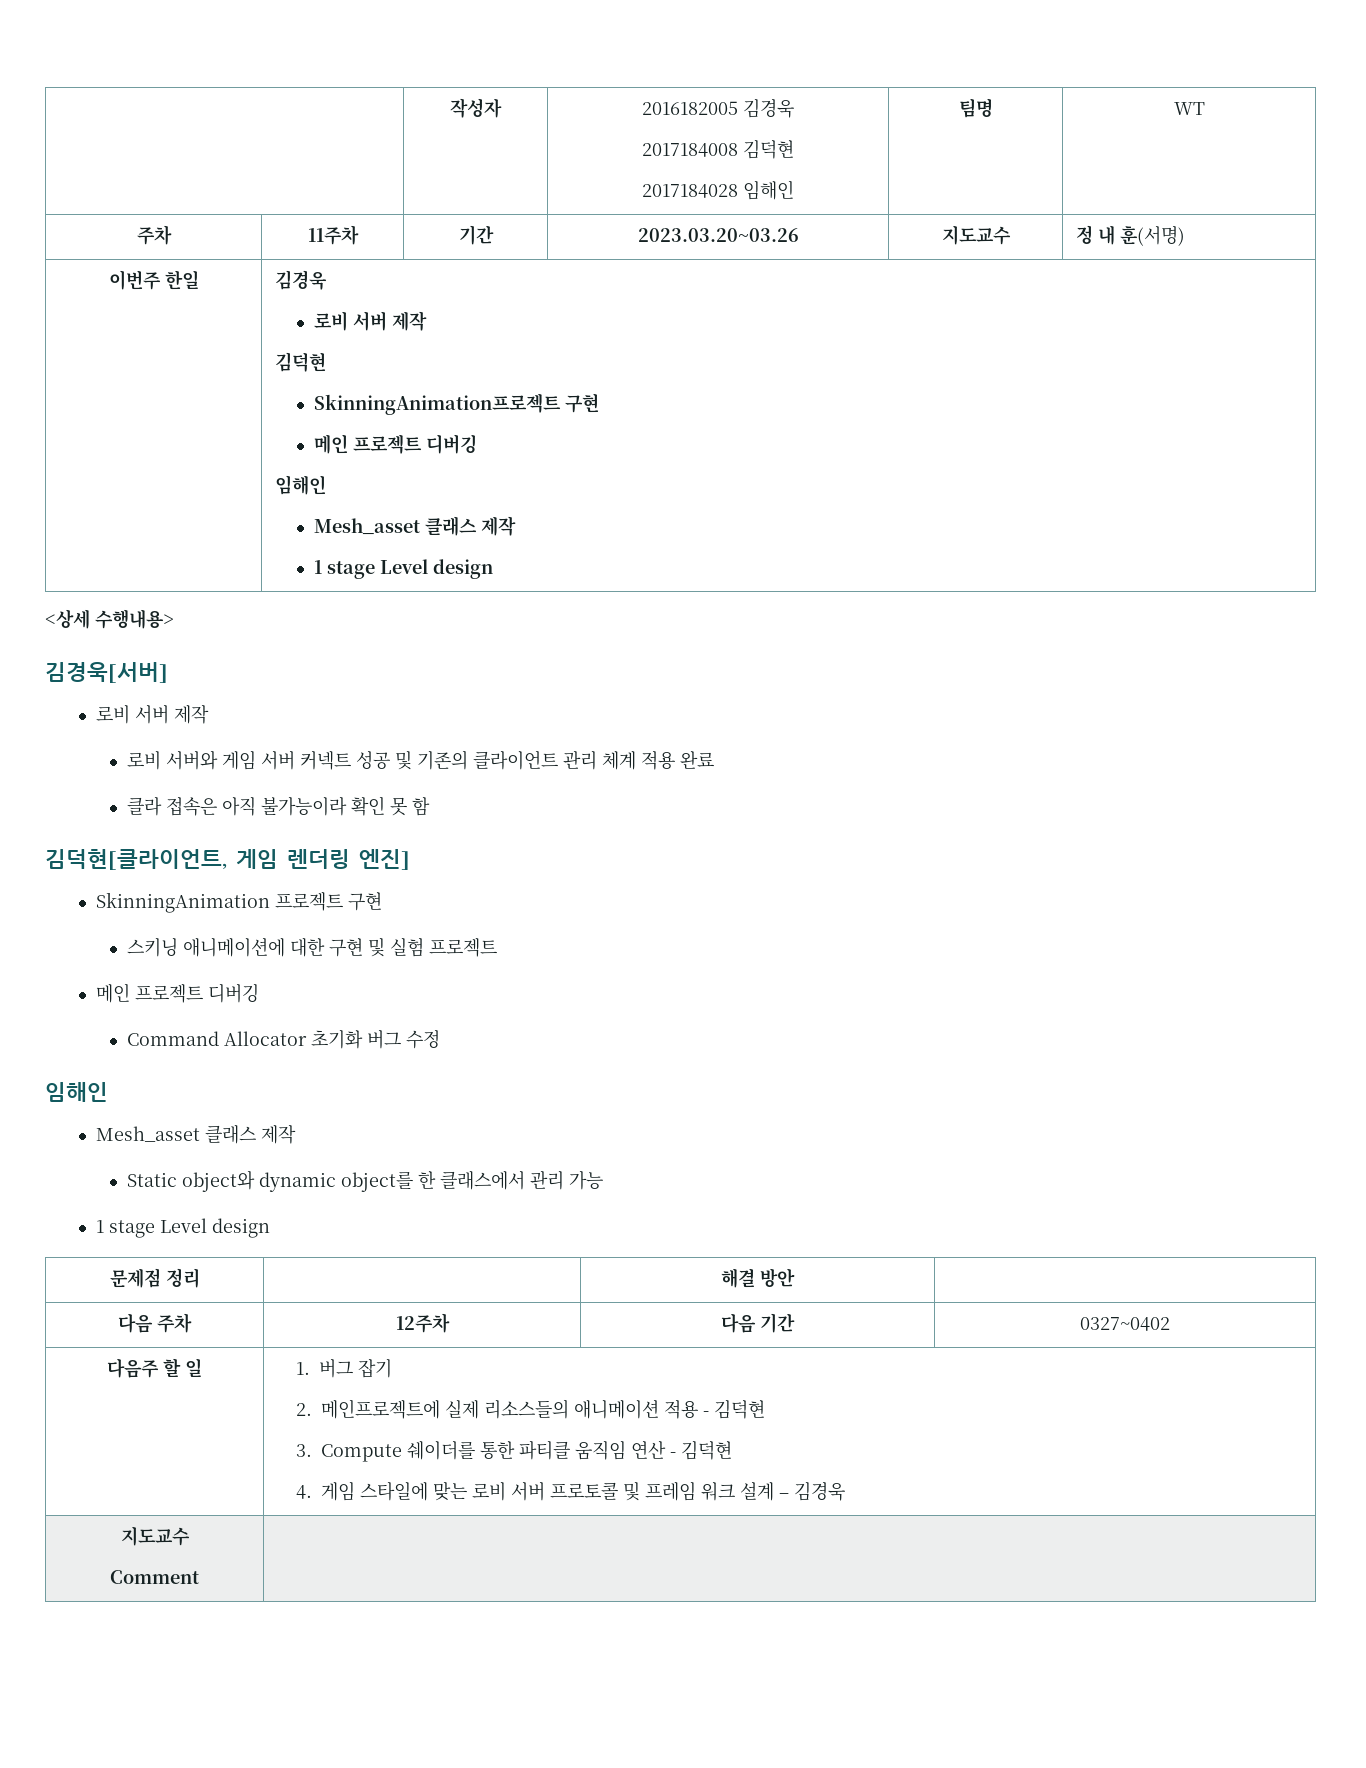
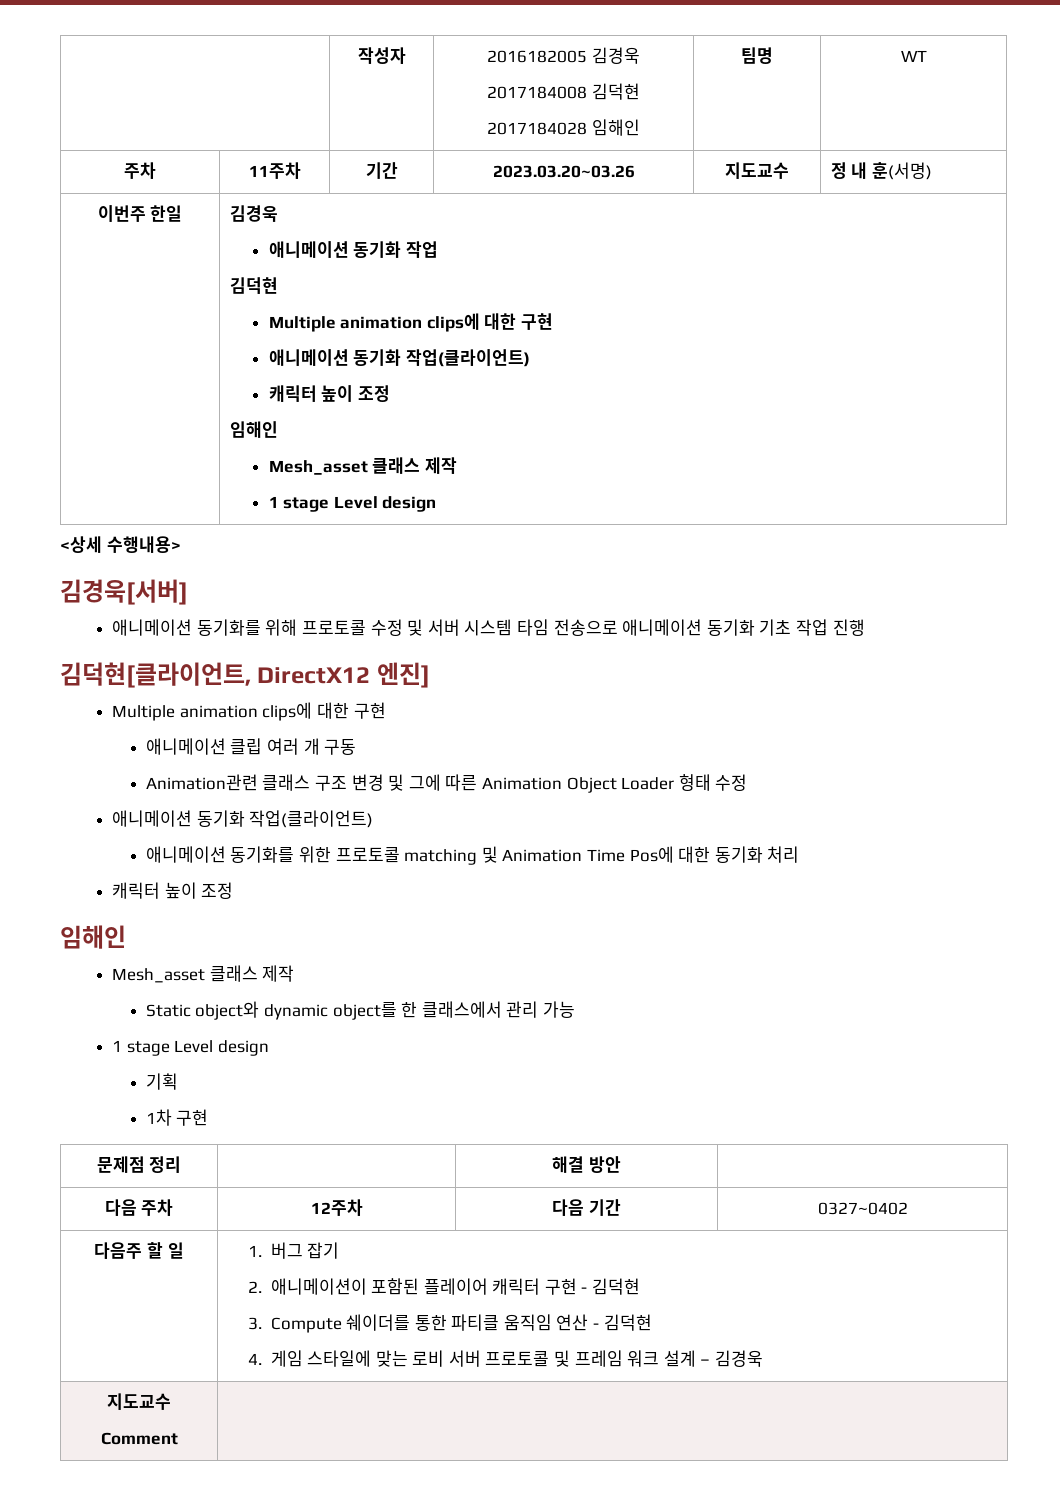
[313,311,427,331] [275,352,327,372] [313,393,599,415] [313,434,477,454] 로비 서버 제작 // 김덕현 // SkinningAnimation프로젝트 구현 // 메인 프로젝트 디버깅 -> [268,241,438,258] [229,277,278,294] [268,313,554,332] [268,349,530,367] [268,385,390,402] 애니메이션 동기화 작업 // 김덕현 // Multiple animation clips에 대한 구현 // 애니메이션 동기화 작업(클라이언트) // 캐릭터 높이 조정
[95,705,209,724] [126,750,714,770] [126,796,430,816] 로비 서버 제작 // 로비 서버와 게임 서버 커넥트 성공 및 기존의 클라이언트 관리 체계 적용 완료 // 클라 접속은 아직 불가능이라 확인 못 함 -> [112,619,865,636] 애니메이션 동기화를 위해 프로토콜 수정 및 서버 시스템 타임 전송으로 애니메이션 동기화 기초 작업 진행
[236,849,350,869] 게임 렌더링 -> [257,667,371,684] DirectX12
[95,892,382,913] [126,938,497,957] [95,983,259,1003] [126,1030,440,1049] SkinningAnimation 프로젝트 구현 // 스키닝 애니메이션에 대한 구현 및 실험 프로젝트 // 메인 프로젝트 디버깅 // Command Allocator 초기화 버그 수정 -> [112,702,386,721] [145,738,357,755] [145,774,748,793] [112,810,374,828] [145,846,800,865] [112,882,234,899] Multiple animation clips에 대한 구현 // 애니메이션 클립 여러 개 구동 // Animation관련 클래스 구조 변경 및 그에 따른 Animation Object Loader 형태 수정 // 애니메이션 동기화 작업(클라이언트) // 애니메이션 동기화를 위한 프로토콜 matching 및 Animation Time Pos에 대한 동기화 처리 // 캐릭터 높이 조정
(270, 1228) none -> [145,1073,178,1090] [145,1109,209,1126] // 기획 // 1차 구현
[320,1399,698,1419] 메인프로젝트에 실제 리소스들의 애니메이션 적용 -> [270,1278,577,1295] 애니메이션이 포함된 플레이어 캐릭터 구현

